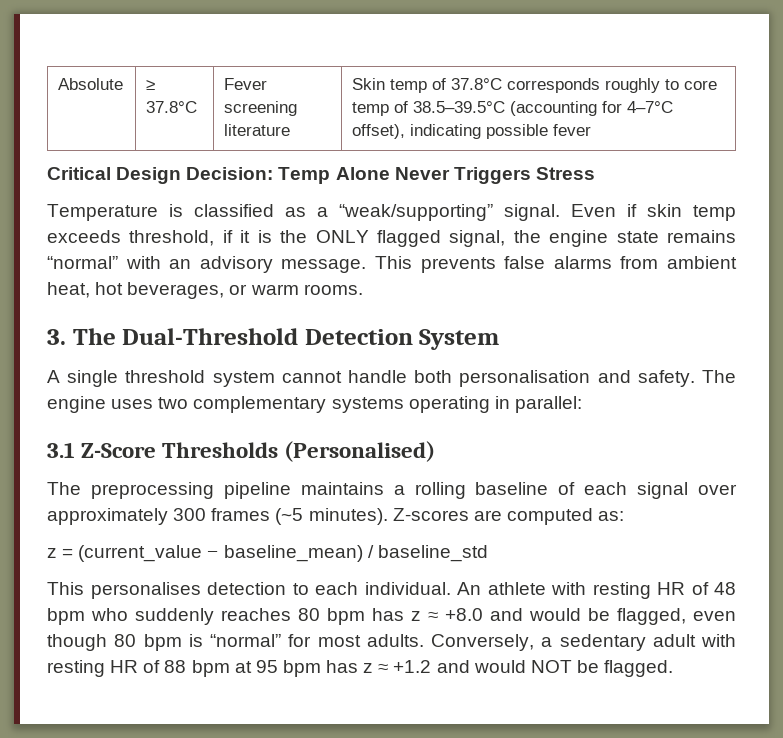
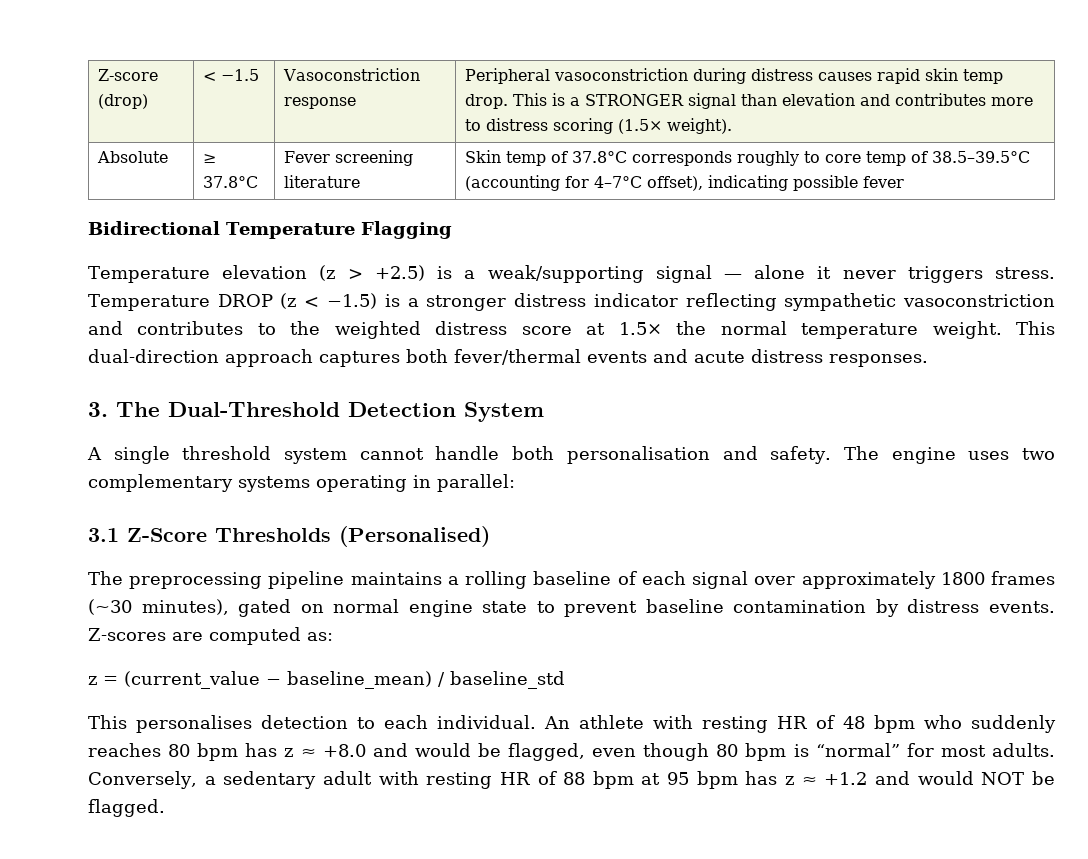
(58, 84) none -> [97,69,158,81] [97,94,148,109] [202,69,259,81] [282,68,420,81] [283,97,356,109] [464,68,1003,84] [464,93,1033,109] [464,118,732,134] Z-score (drop) | < −1.5 | Vasoconstriction response | Peripheral vasoconstriction during distress causes rapid skin temp drop. This is a STRONGER signal than elevation and contributes more to distress scoring (1.5× weight). //
[47,167,595,184] [47,204,736,221] [47,230,737,247] [47,256,738,273] [47,282,363,299] Critical Design Decision: Temp Alone Never Triggers Stress // Temperature is classified as a “weak/supporting” signal. Even if skin temp exceeds threshold, if it is the ONLY flagged signal, the engine state remains “normal” with an advisory message. This prevents false alarms from ambient heat, hot beverages, or warm rooms. -> [88,221,452,239] [88,265,1056,283] [88,293,1055,311] [88,321,1055,339] [88,349,928,367] Bidirectional Temperature Flagging // Temperature elevation (z > +2.5) is a weak/supporting signal — alone it never triggers stress. Temperature DROP (z < −1.5) is a stronger distress indicator reflecting sympathetic vasoconstriction and contributes to the weighted distress score at 1.5× the normal temperature weight. This dual-direction approach captures both fever/thermal events and acute distress responses.
[173,508,388,525] 300 frames (~5 minutes). -> [940,571,1056,585] [88,599,1055,617] 1800 frames (~30 minutes), gated on normal engine state to prevent baseline contamination by distress events.

